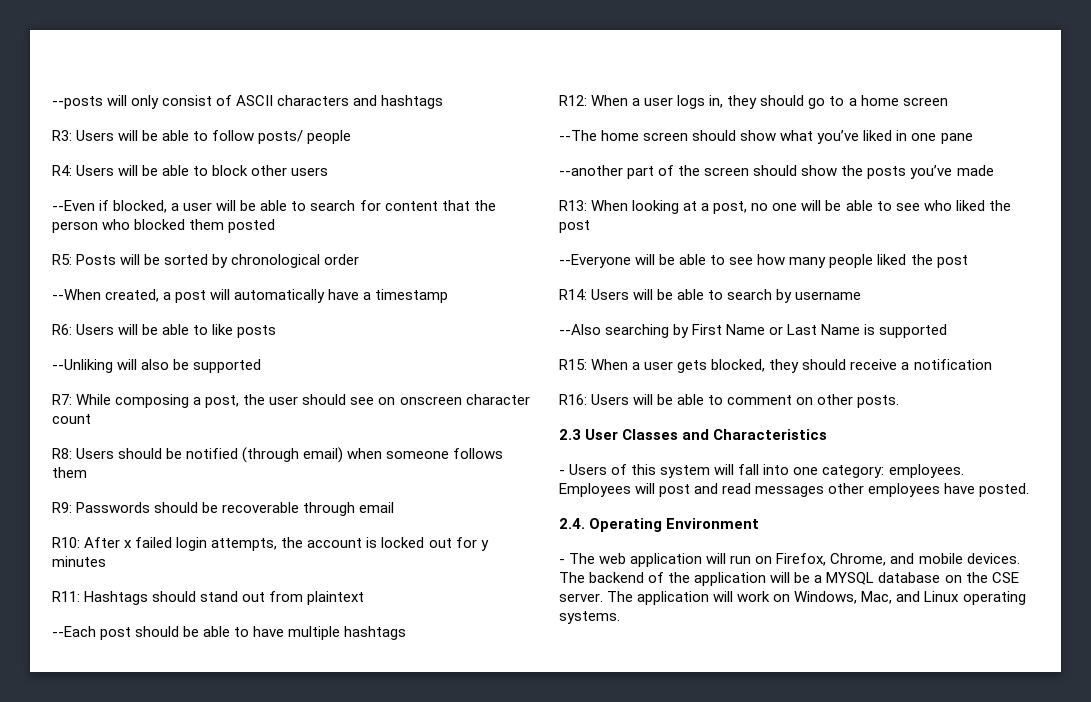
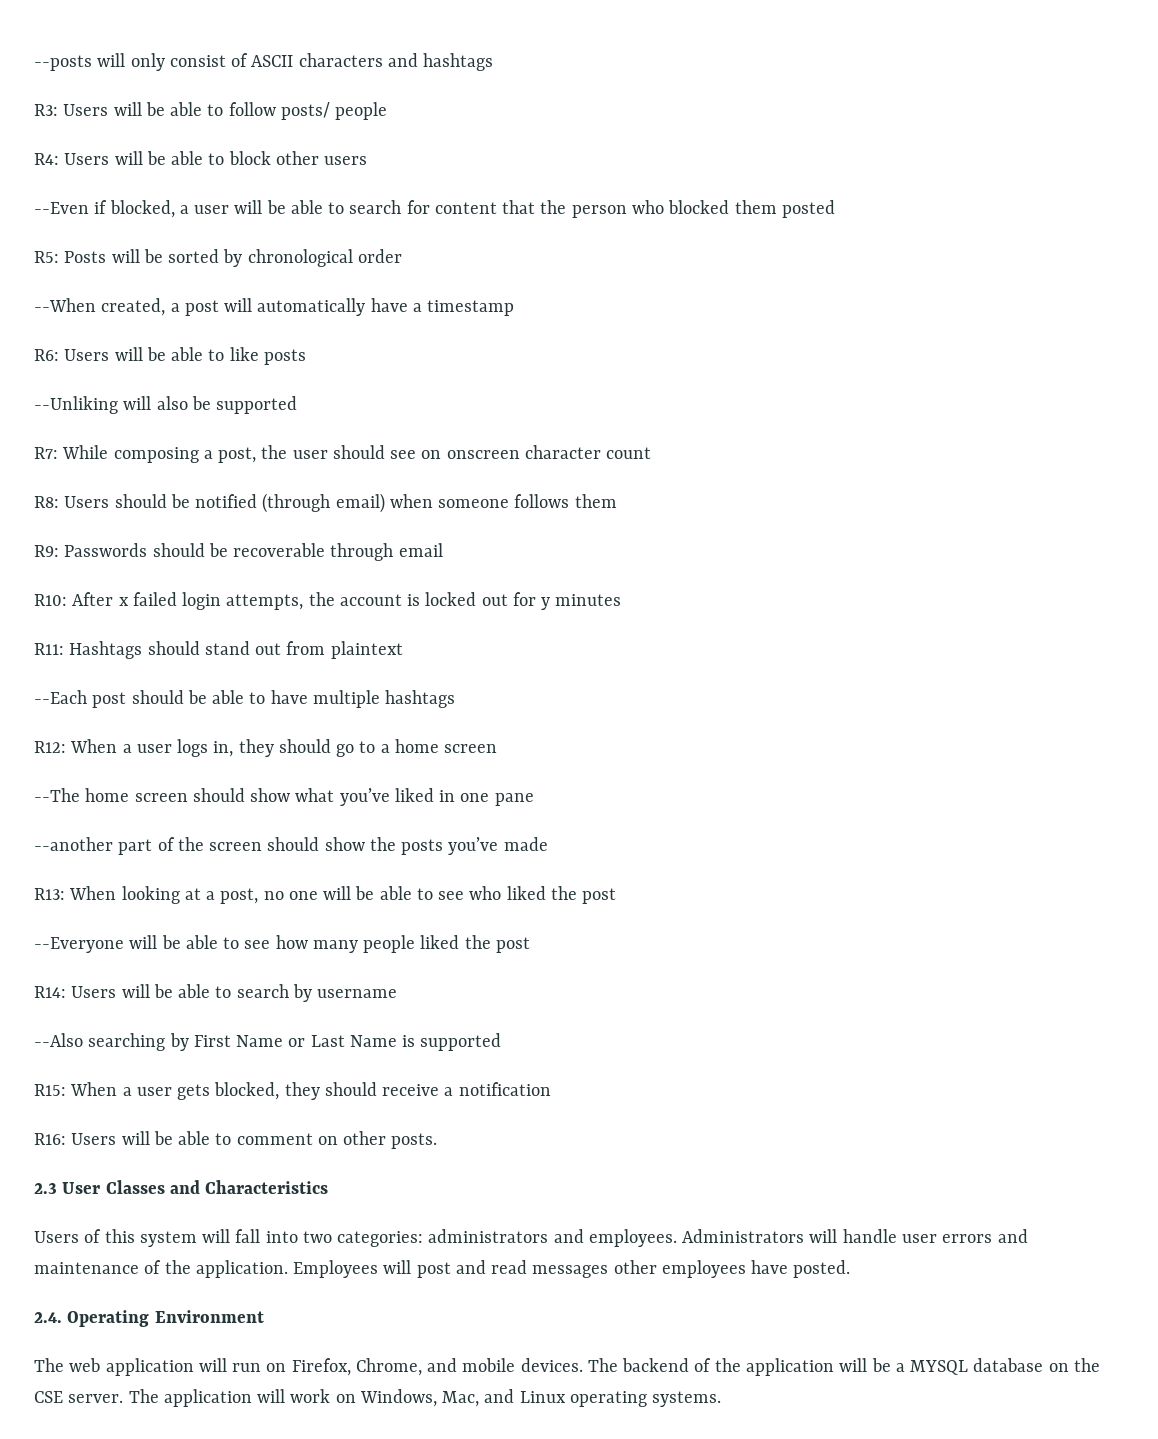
[559,470,565,475] - -> (329, 1187) none
[793,464,964,478] one category: employees. -> [302,1229,1028,1247] [34,1260,288,1278] two categories: administrators and employees. Administrators will handle user errors and maintenance of the application.
[559,559,565,564] - -> (264, 1316) none

